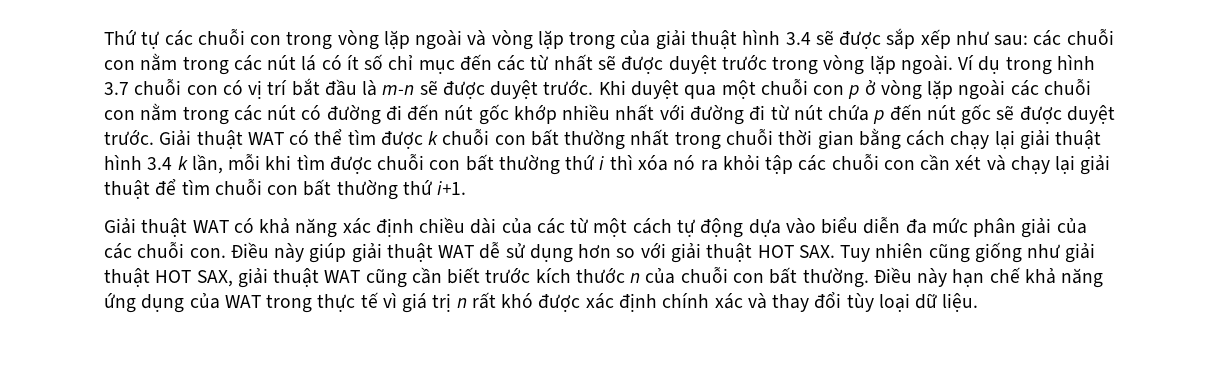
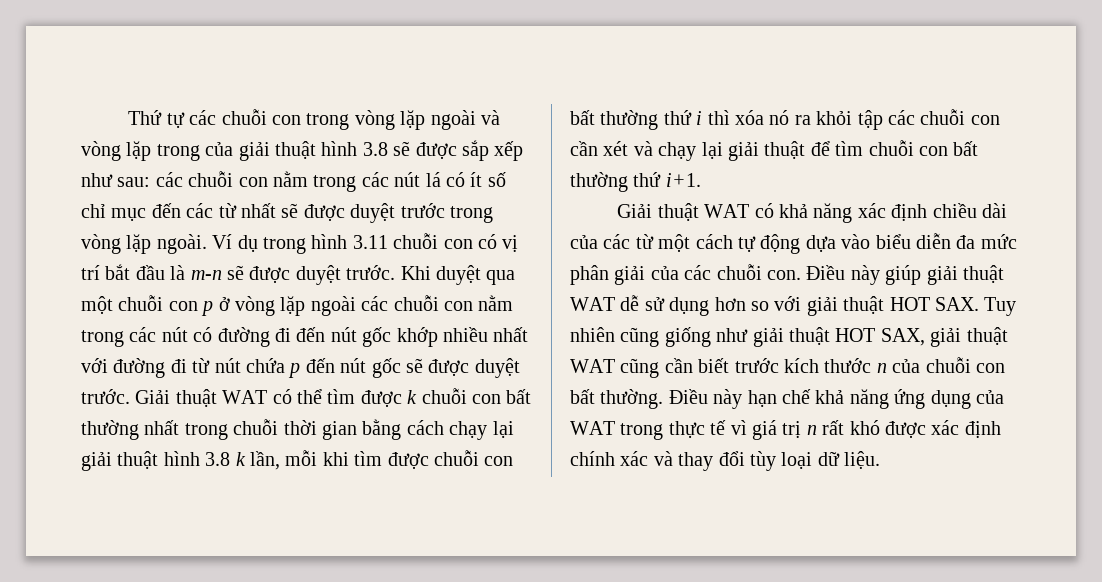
[785,32,811,45] 3.4 -> [362,142,388,156] 3.8
[104,82,129,95] 3.7 -> [352,235,388,249] 3.11
[147,157,173,170] 3.4 -> [205,452,231,466] 3.8

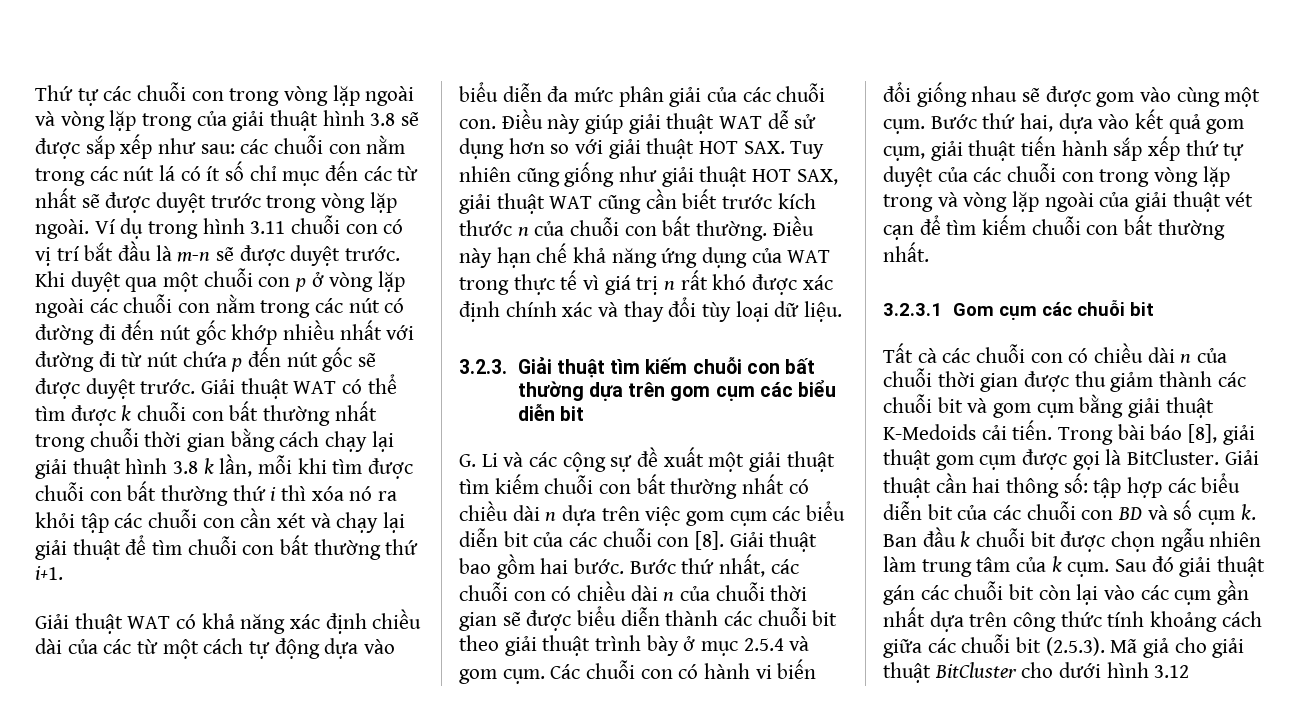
(881, 460) none -> [459,356,816,378] [517,380,837,401] [517,403,584,421] [459,447,835,472] [459,474,809,499] [459,501,846,526] [459,528,818,552] [459,554,799,579] [459,581,808,601] [459,606,838,631] [459,635,810,656] [459,659,817,684] [883,82,1261,107] [883,109,1245,134] [883,136,1245,161] [883,163,1230,187] [883,191,1254,212] [883,215,1225,240] [883,242,929,262] [883,299,1154,320] [883,343,1228,363] [883,368,1246,392] [883,394,1214,418] [883,420,1255,445] [883,449,1259,470] [883,473,1241,498] [883,500,1256,525] [883,527,1262,552] [883,556,1266,577] [883,580,1250,605] [883,607,1262,632] [883,634,1245,658] [883,662,1190,683] // 3.2.3. Giải thuật tìm kiếm chuỗi con bất thường dựa trên gom cụm các biểu diễn bit // G. Li và các cộng sự đề xuất một giải thuật tìm kiếm chuỗi con bất thường nhất có chiều dài n dựa trên việc gom cụm các biểu diễn bit của các chuỗi con [8]. Giải thuật bao gồm hai bước. Bước thứ nhất, các chuỗi con có chiều dài n của chuỗi thời gian sẽ được biểu diễn thành các chuỗi bit theo giải thuật trình bày ở mục 2.5.4 và gom cụm. Các chuỗi con có hành vi biến đổi giống nhau sẽ được gom vào cùng một cụm. Bước thứ hai, dựa vào kết quả gom cụm, giải thuật tiến hành sắp xếp thứ tự duyệt của các chuỗi con trong vòng lặp trong và vòng lặp ngoài của giải thuật vét cạn để tìm kiếm chuỗi con bất thường nhất. // 3.2.3.1 Gom cụm các chuỗi bit // Tất cà các chuỗi con có chiều dài n của chuỗi thời gian được thu giảm thành các chuỗi bit và gom cụm bằng giải thuật K-Medoids cải tiến. Trong bài báo [8], giải thuật gom cụm được gọi là BitCluster. Giải thuật cần hai thông số: tập hợp các biểu diễn bit của các chuỗi con BD và số cụm k. Ban đầu k chuỗi bit được chọn ngẫu nhiên làm trung tâm của k cụm. Sau đó giải thuật gán các chuỗi bit còn lại vào các cụm gần nhất dựa trên công thức tính khoảng cách giữa các chuỗi bit (2.5.3). Mã giả cho giải thuật BitCluster cho dưới hình 3.12

